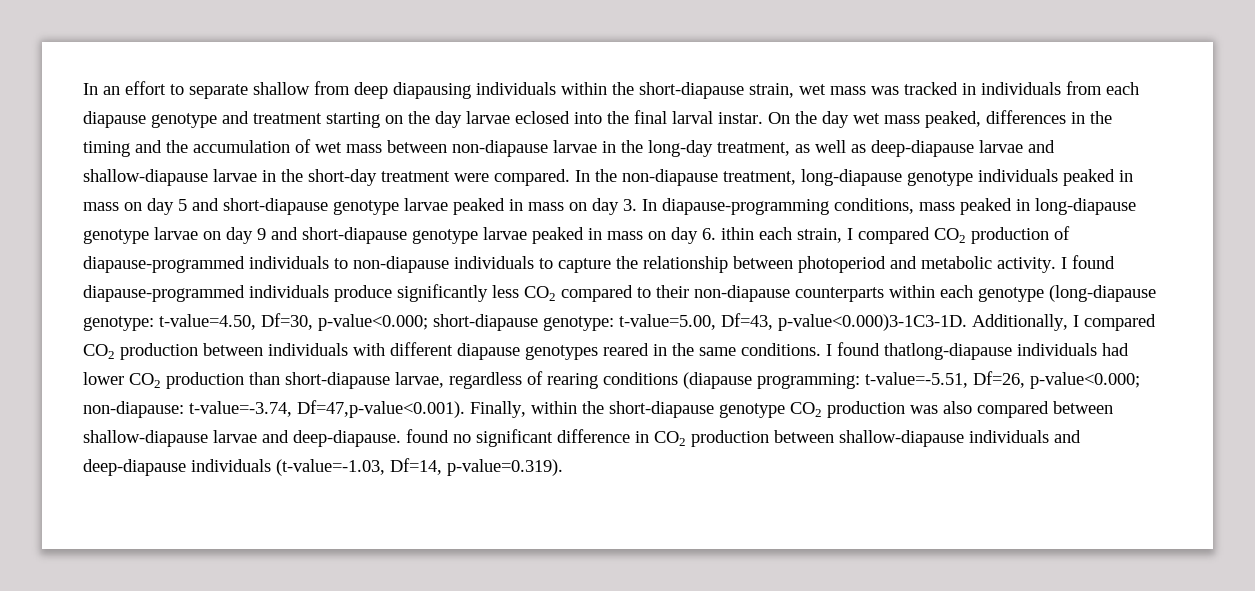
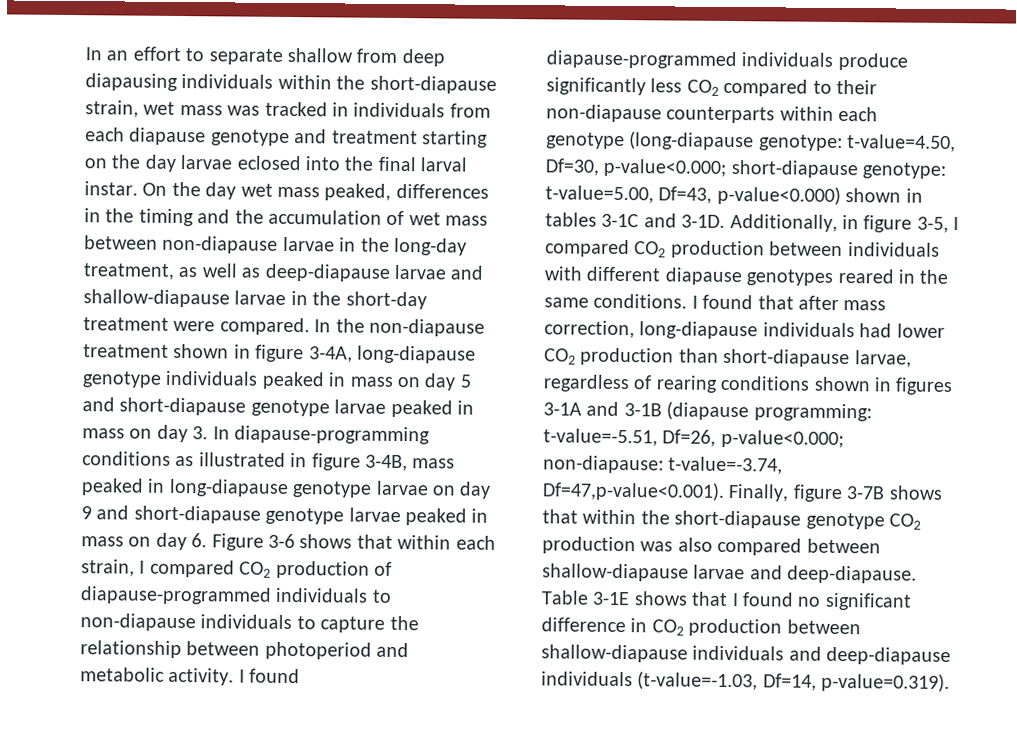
[723,171,796,185] treatment, -> [83,343,353,363] treatment shown in figure 3-4A,
[834,198,914,214] conditions, -> [82,451,408,472] conditions as illustrated in figure 3-4B,
[721,227,754,240] ithin -> [211,533,452,551] Figure 3-6 shows that within
[778,314,1068,331] p-value<0.000)3-1C3-1D. Additionally, -> [716,185,923,206] [545,212,949,233] p-value<0.000) shown in tables 3-1C and 3-1D. Additionally, in figure 3-5,
[884,343,1012,360] thatlong-diapause -> [757,295,887,311] [544,320,759,340] that after mass correction, long-diapause
(678, 378) none -> [813,376,953,396] [543,401,662,417] shown in figures 3-1A and 3-1B
(526, 409) none -> [792,484,943,503] [542,509,578,524] figure 3-7B shows that
(401, 438) none -> [541,590,739,607] Table 3-1E shows that I

